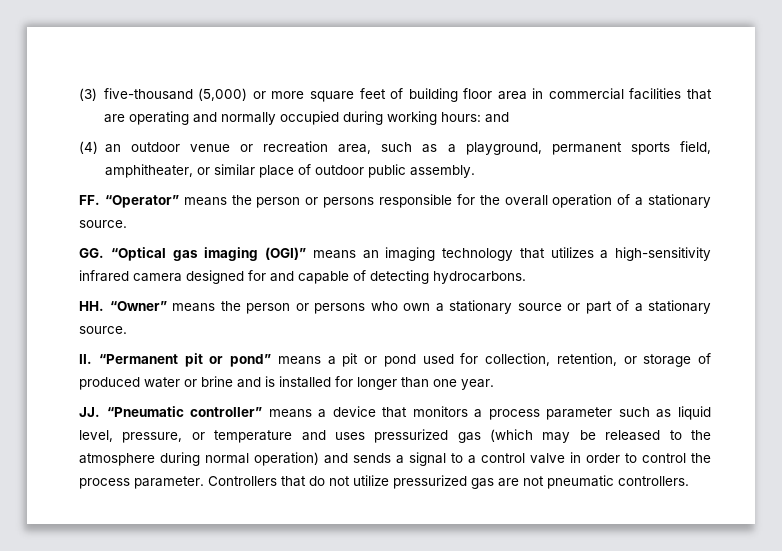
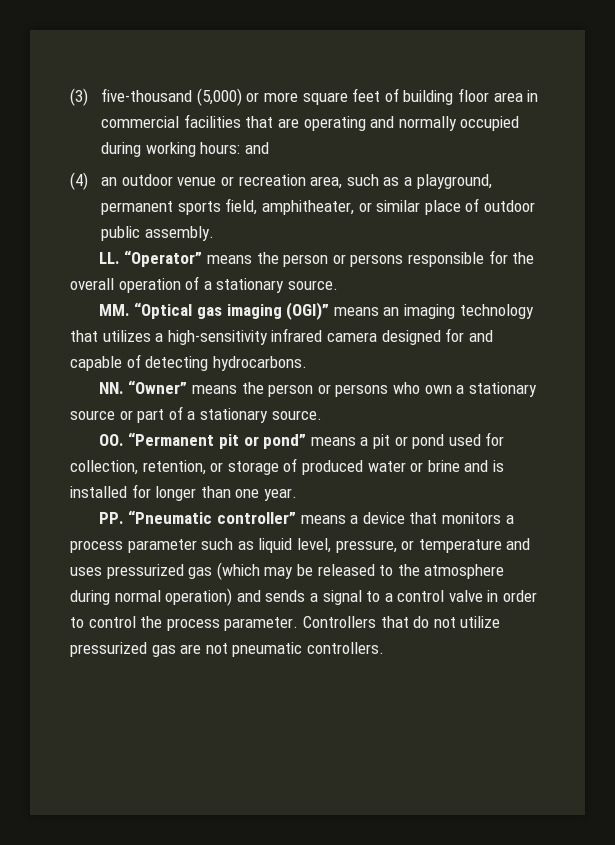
[79,195,100,205] FF. -> [98,252,120,264] LL.
[79,248,104,258] GG. -> [98,304,130,316] MM.
[79,301,104,311] HH. -> [98,382,124,394] NN.
[79,354,92,364] II. -> [98,434,124,446] OO.
[79,407,100,417] JJ. -> [98,512,124,524] PP.

